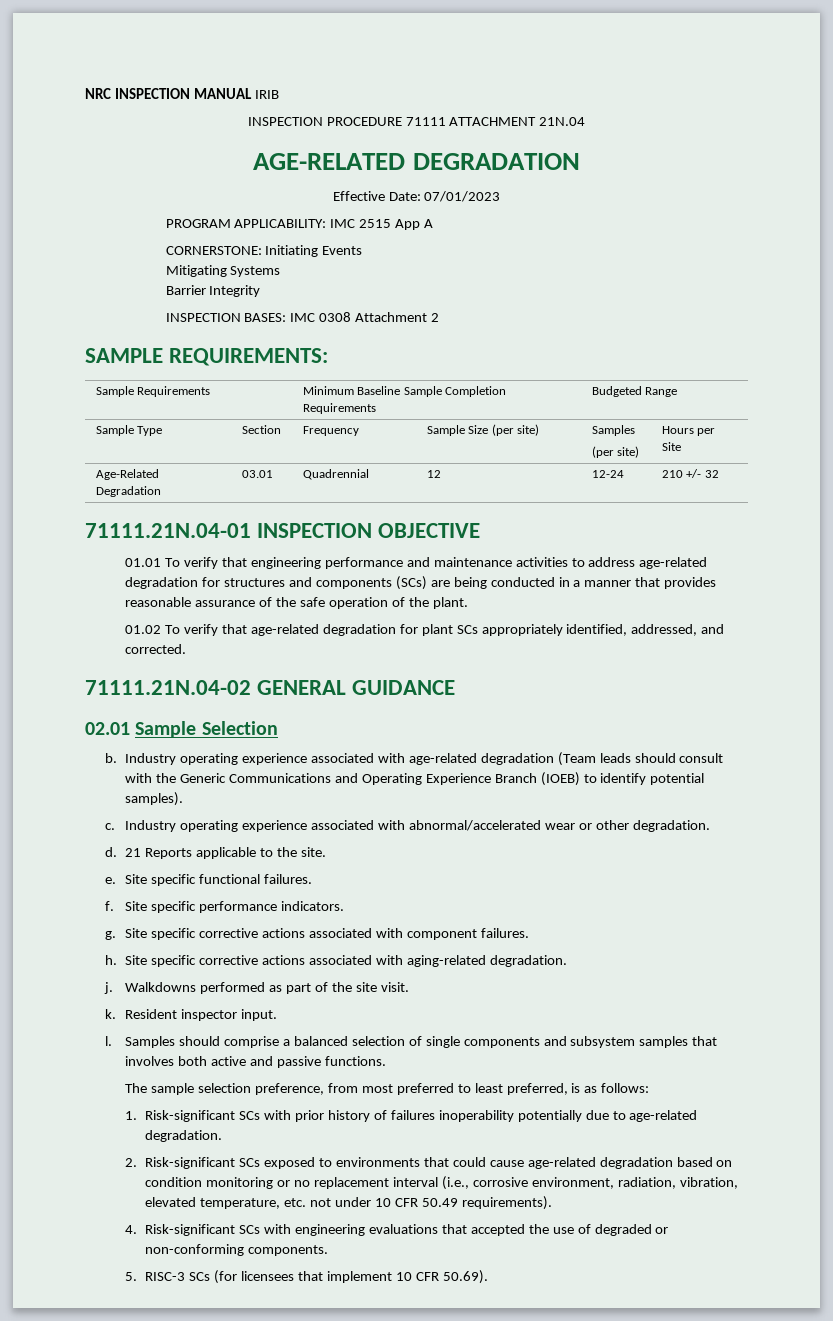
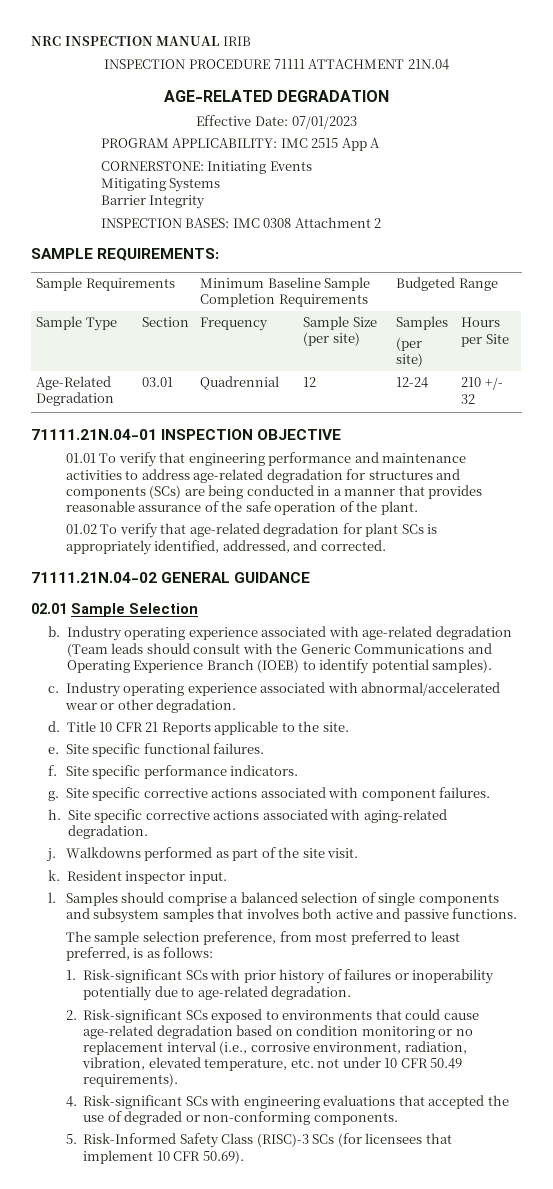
(478, 629) none -> [427,524,438,534] is
(118, 852) none -> [66,721,143,732] Title 10 CFR
(435, 1115) none -> [394,973,409,980] or
[145,1272,186,1281] RISC-3 -> [83,1133,309,1148] Risk-Informed Safety Class (RISC)-3

